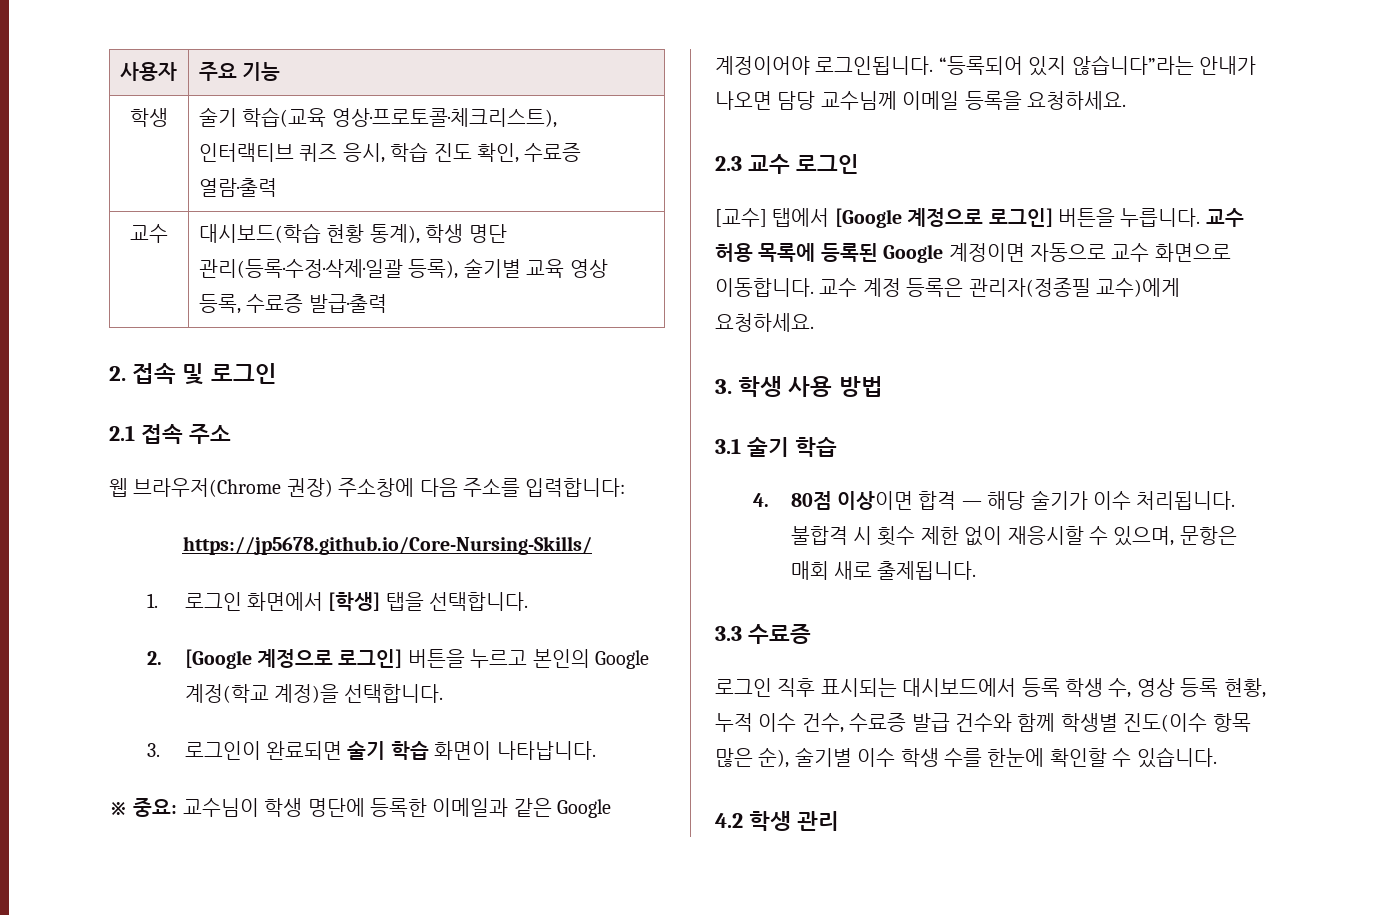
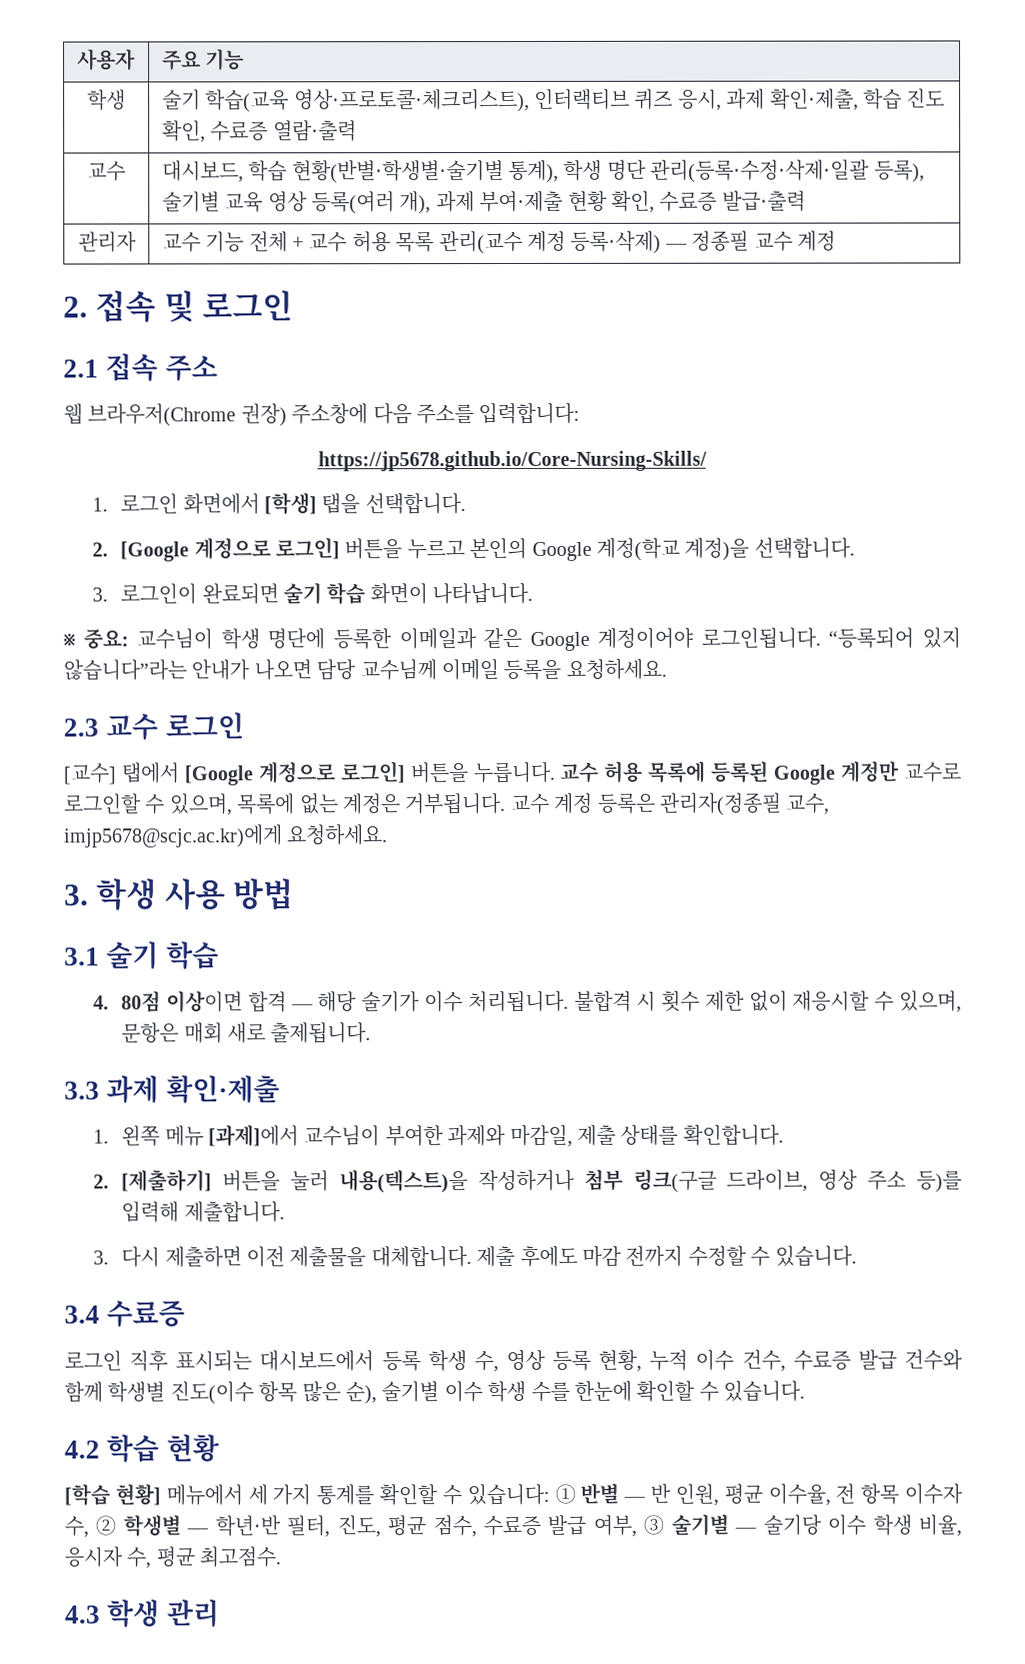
(385, 153) none -> [726,88,859,111] 과제 확인·제출,
[198,223,365,243] 대시보드(학습 현황 -> [161,160,504,184] 대시보드, 학습 현황(반별·학생별·술기별
[198,294,387,314] 등록, 수료증 발급·출력 -> [311,190,806,215] [77,231,137,253] [161,230,837,255] 등록(여러 개), 과제 부여·제출 현황 확인, 수료증 발급·출력 // 관리자 | 교수 기능 전체 + 교수 허용 목록 관리(교수 계정 등록·삭제) — 정종필 교수 계정
[948,243,1231,262] [715,278,814,297] 계정이면 자동으로 교수 화면으로 이동합니다. -> [840,760,961,783] [63,793,506,816] 계정만 교수로 로그인할 수 있으며, 목록에 없는 계정은 거부됩니다.
[1096,278,1180,297] 교수)에게 -> [785,792,830,815] [63,824,283,848] 교수, imjp5678@scjc.ac.kr)에게
(742, 633) none -> [106,1075,280,1104] [92,1124,784,1148] [92,1168,963,1194] [121,1201,285,1223] [92,1245,857,1268] [64,1305,100,1324] 과제 확인·제출 // 1. 왼쪽 메뉴 [과제]에서 교수님이 부여한 과제와 마감일, 제출 상태를 확인합니다. // 2. [제출하기] 버튼을 눌러 내용(텍스트)을 작성하거나 첨부 링크(구글 드라이브, 영상 주소 등)를 입력해 제출합니다. // 3. 다시 제출하면 이전 제출물을 대체합니다. 제출 후에도 마감 전까지 수정할 수 있습니다. // 3.4
(743, 820) none -> [106,1434,220,1463] [64,1482,964,1506] [64,1513,963,1538] [64,1546,282,1569] [64,1605,100,1624] 학습 현황 // [학습 현황] 메뉴에서 세 가지 통계를 확인할 수 있습니다: ① 반별 — 반 인원, 평균 이수율, 전 항목 이수자 수, ② 학생별 — 학년·반 필터, 진도, 평균 점수, 수료증 발급 여부, ③ 술기별 — 술기당 이수 학생 비율, 응시자 수, 평균 최고점수. // 4.3

